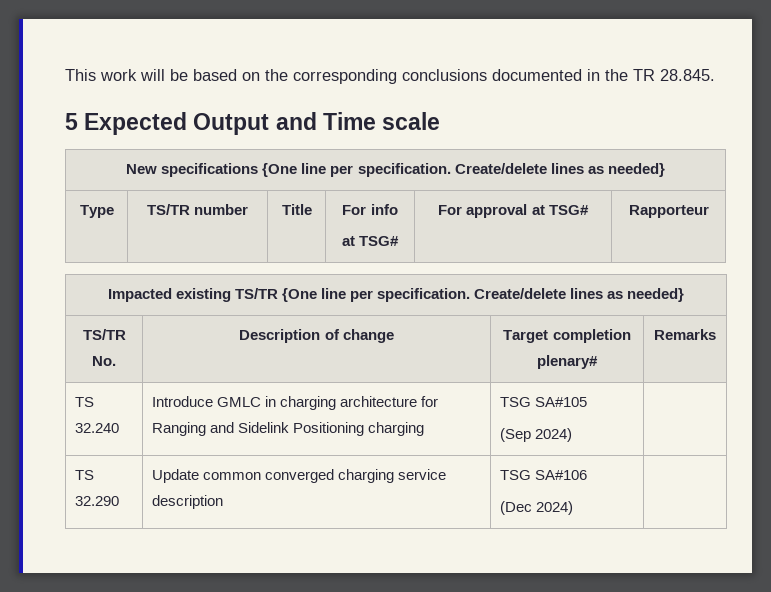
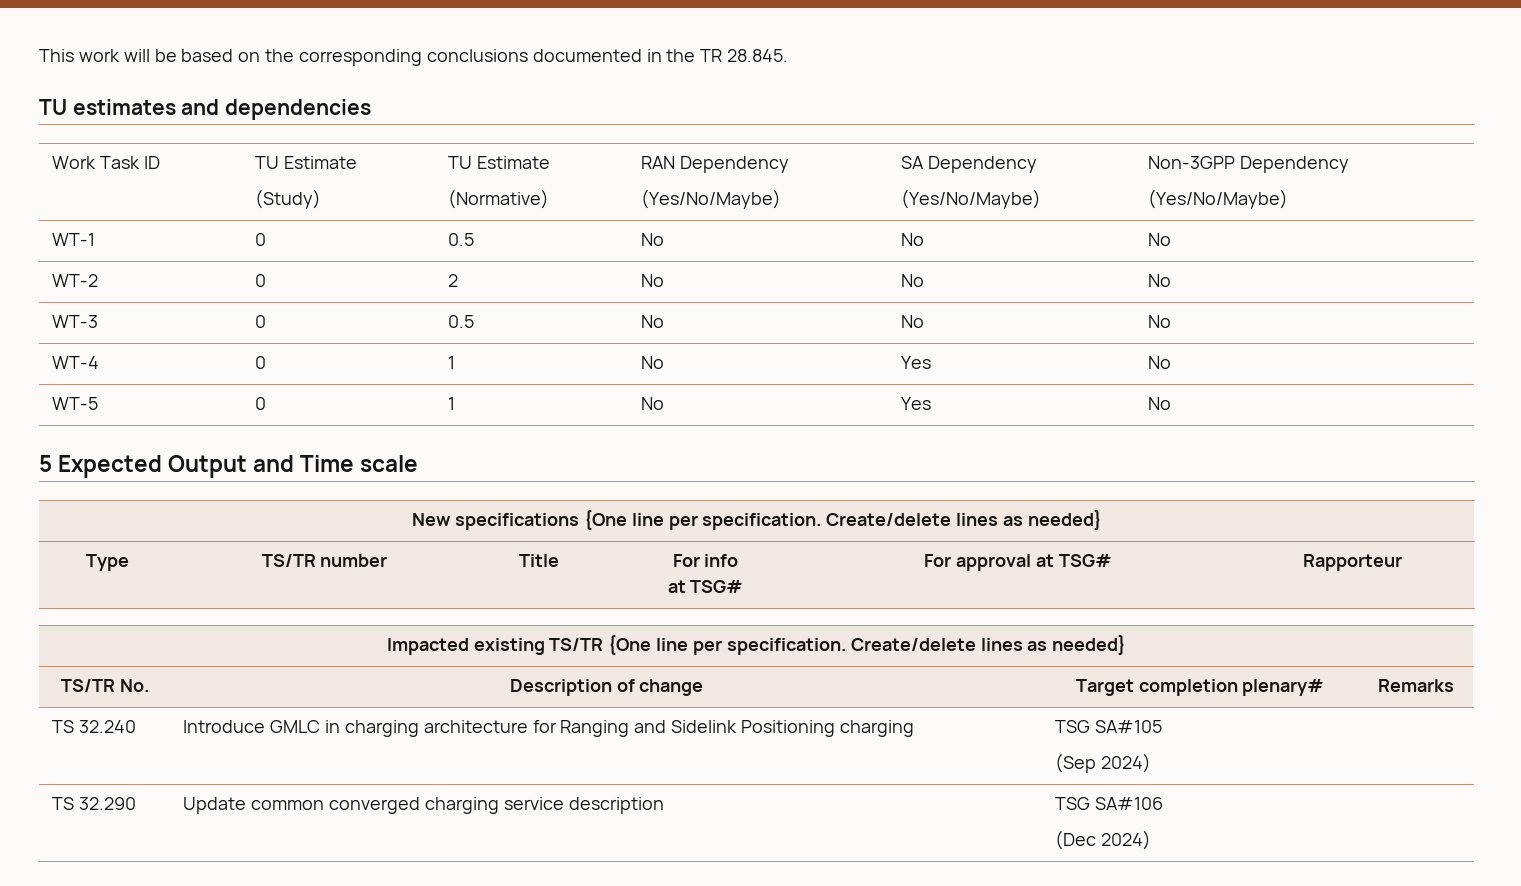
(715, 75) none -> [39,99,372,120] [52,156,160,169] [255,156,358,169] [255,189,322,209] [448,156,551,169] [448,189,550,209] [641,156,790,173] [641,189,782,209] [901,156,1038,173] [901,189,1042,209] [1148,156,1350,173] [1148,189,1289,209] [52,233,96,246] [255,233,267,246] [448,233,475,246] [641,233,665,246] [901,233,925,246] [1148,233,1172,246] [52,274,99,287] [255,274,267,287] [448,274,459,287] [641,274,665,287] [901,274,925,287] [1148,274,1172,287] [52,315,99,328] [255,315,267,328] [448,315,475,328] [641,315,665,328] [901,315,925,328] [1148,315,1172,328] [52,356,100,369] [255,356,267,369] [448,356,456,369] [641,356,665,369] [901,356,932,369] [1148,356,1172,369] [52,397,99,410] [255,397,267,410] [448,397,456,410] [641,397,665,410] [901,397,932,410] [1148,397,1172,410] // TU estimates and dependencies // Work Task ID | TU Estimate // (Study) | TU Estimate // (Normative) | RAN Dependency // (Yes/No/Maybe) | SA Dependency // (Yes/No/Maybe) | Non-3GPP Dependency // (Yes/No/Maybe) // WT-1 | 0 | 0.5 | No | No | No // WT-2 | 0 | 2 | No | No | No // WT-3 | 0 | 0.5 | No | No | No // WT-4 | 0 | 1 | No | Yes | No // WT-5 | 0 | 1 | No | Yes | No

